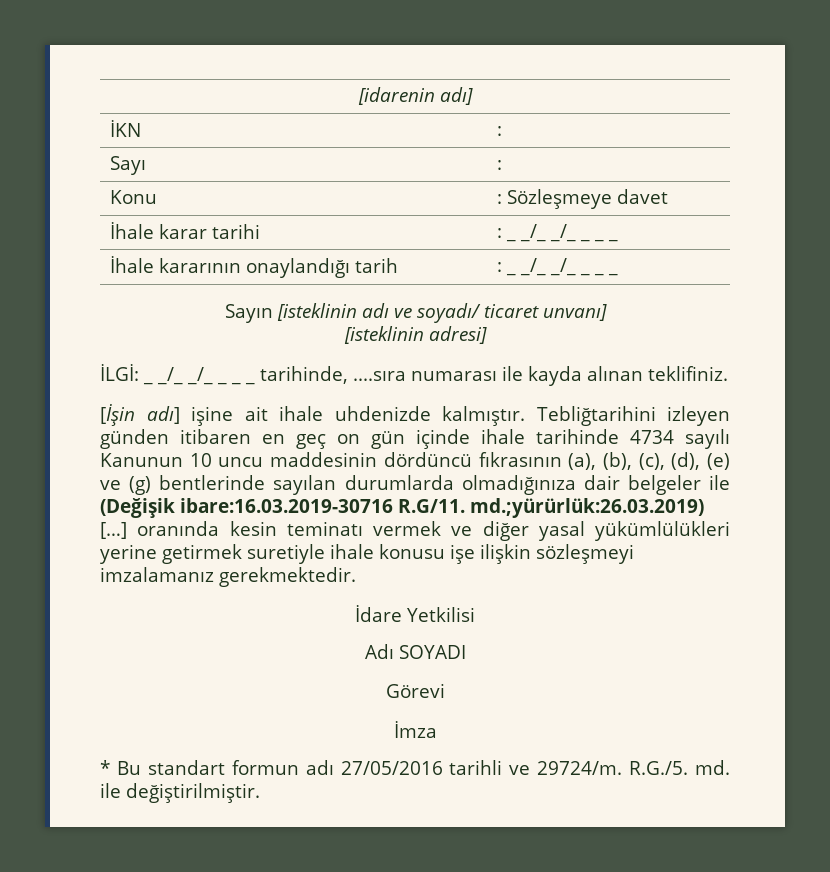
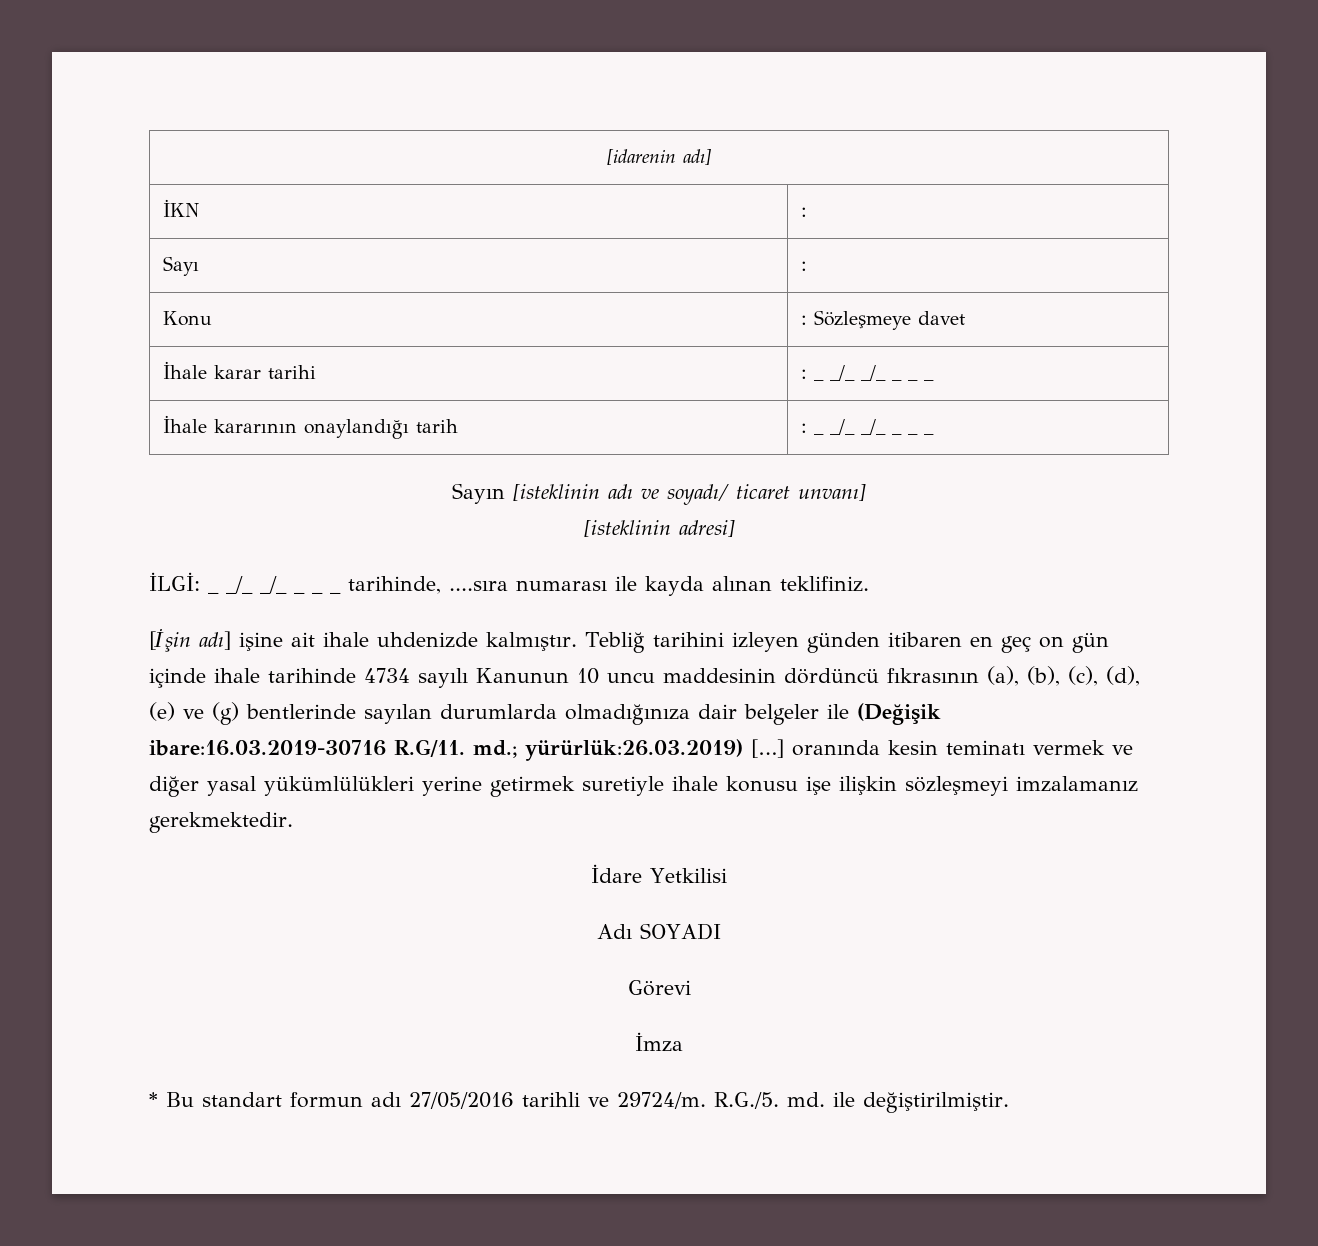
[536,406,656,426] Tebliğtarihini -> [584,632,724,653] Tebliğ tarihini
[469,498,704,518] md.;yürürlük:26.03.2019) -> [473,739,743,761] md.; yürürlük:26.03.2019)

